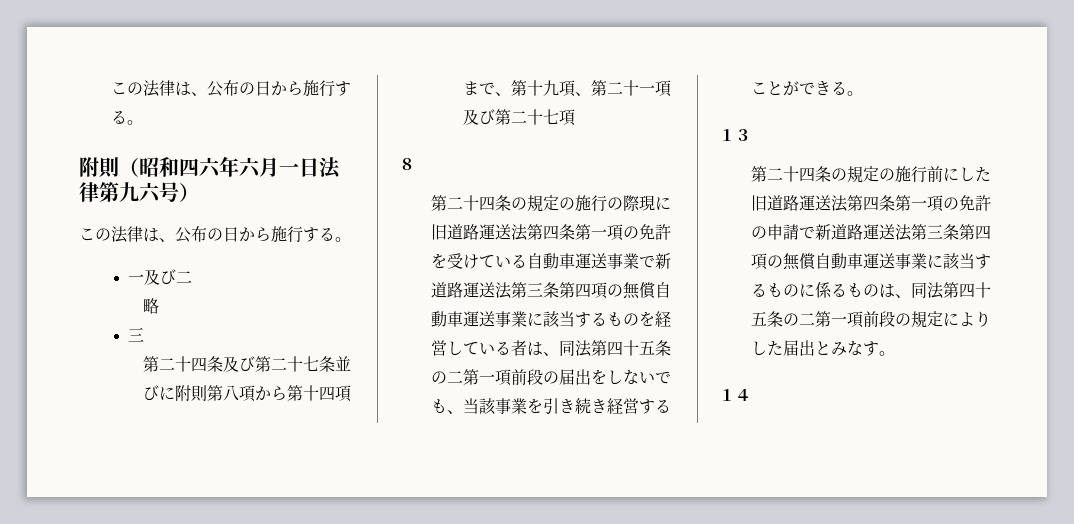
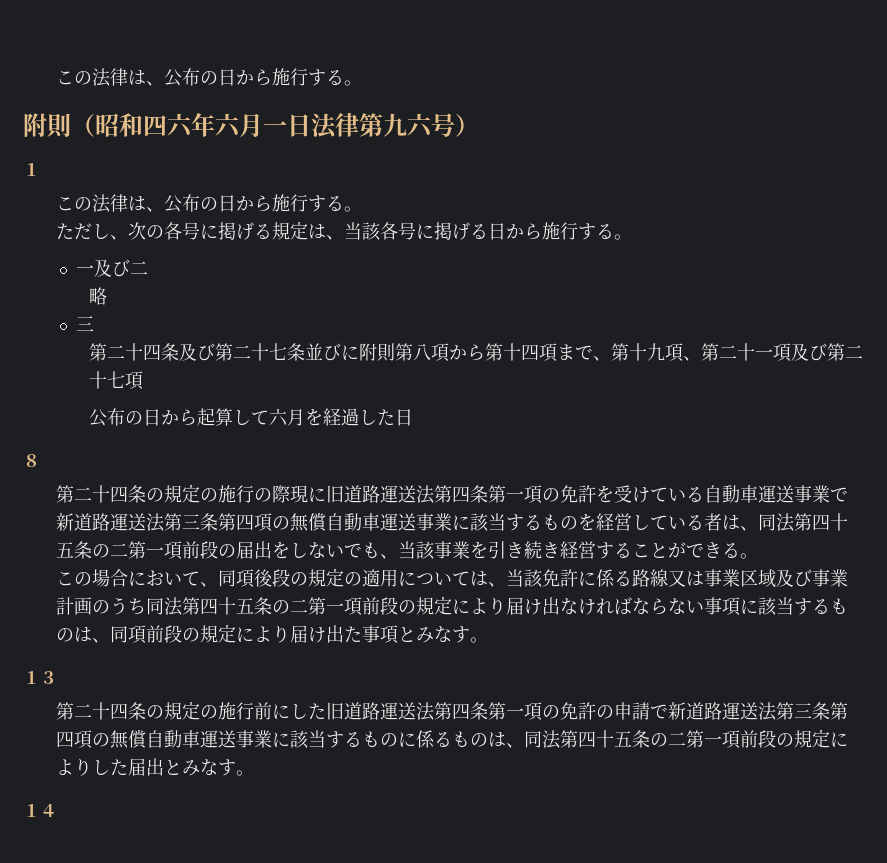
[79,226,351,243] // この法律は、公布の日から施行する。 -> [23,163,40,176] [56,194,363,213] [56,221,633,241] // １ // この法律は、公布の日から施行する。 // ただし、次の各号に掲げる規定は、当該各号に掲げる日から施行する。
(575, 117) none -> [89,408,414,427] // 公布の日から起算して六月を経過した日
(863, 93) none -> [56,568,849,588] [56,596,849,616] [56,624,489,644] // この場合において、同項後段の規定の適用については、当該免許に係る路線又は事業区域及び事業計画のうち同法第四十五条の二第一項前段の規定により届け出なければならない事項に該当するものは、同項前段の規定により届け出た事項とみなす。

